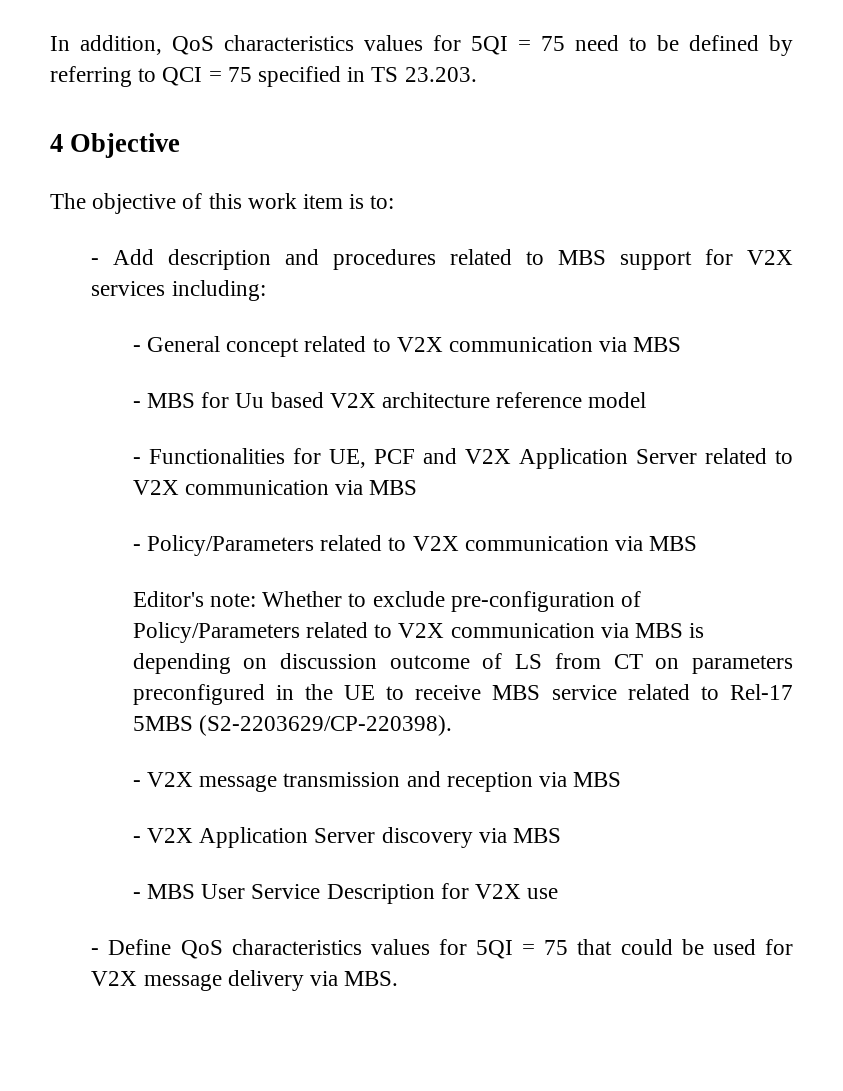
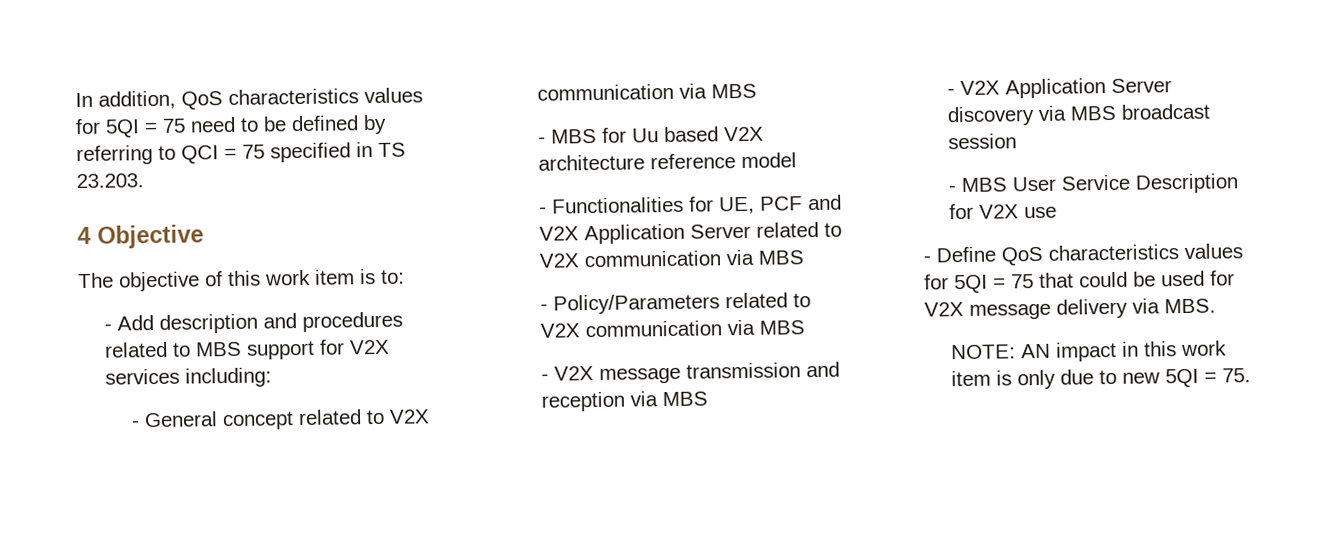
[132,591,641,612] [132,622,705,643] [132,653,794,674] [132,684,793,705] [132,715,452,736] // Editor's note: Whether to exclude pre-configuration of Policy/Parameters related to V2X communication via MBS is depending on discussion outcome of LS from CT on parameters preconfigured in the UE to receive MBS service related to Rel-17 5MBS (S2-2203629/CP-220398). -> (805, 327) none
(561, 835) none -> [1120,103,1211,120] [947,133,1017,150] broadcast session
(399, 978) none -> [950,340,1227,362] [950,368,1251,390] // NOTE: AN impact in this work item is only due to new 5QI = 75.

